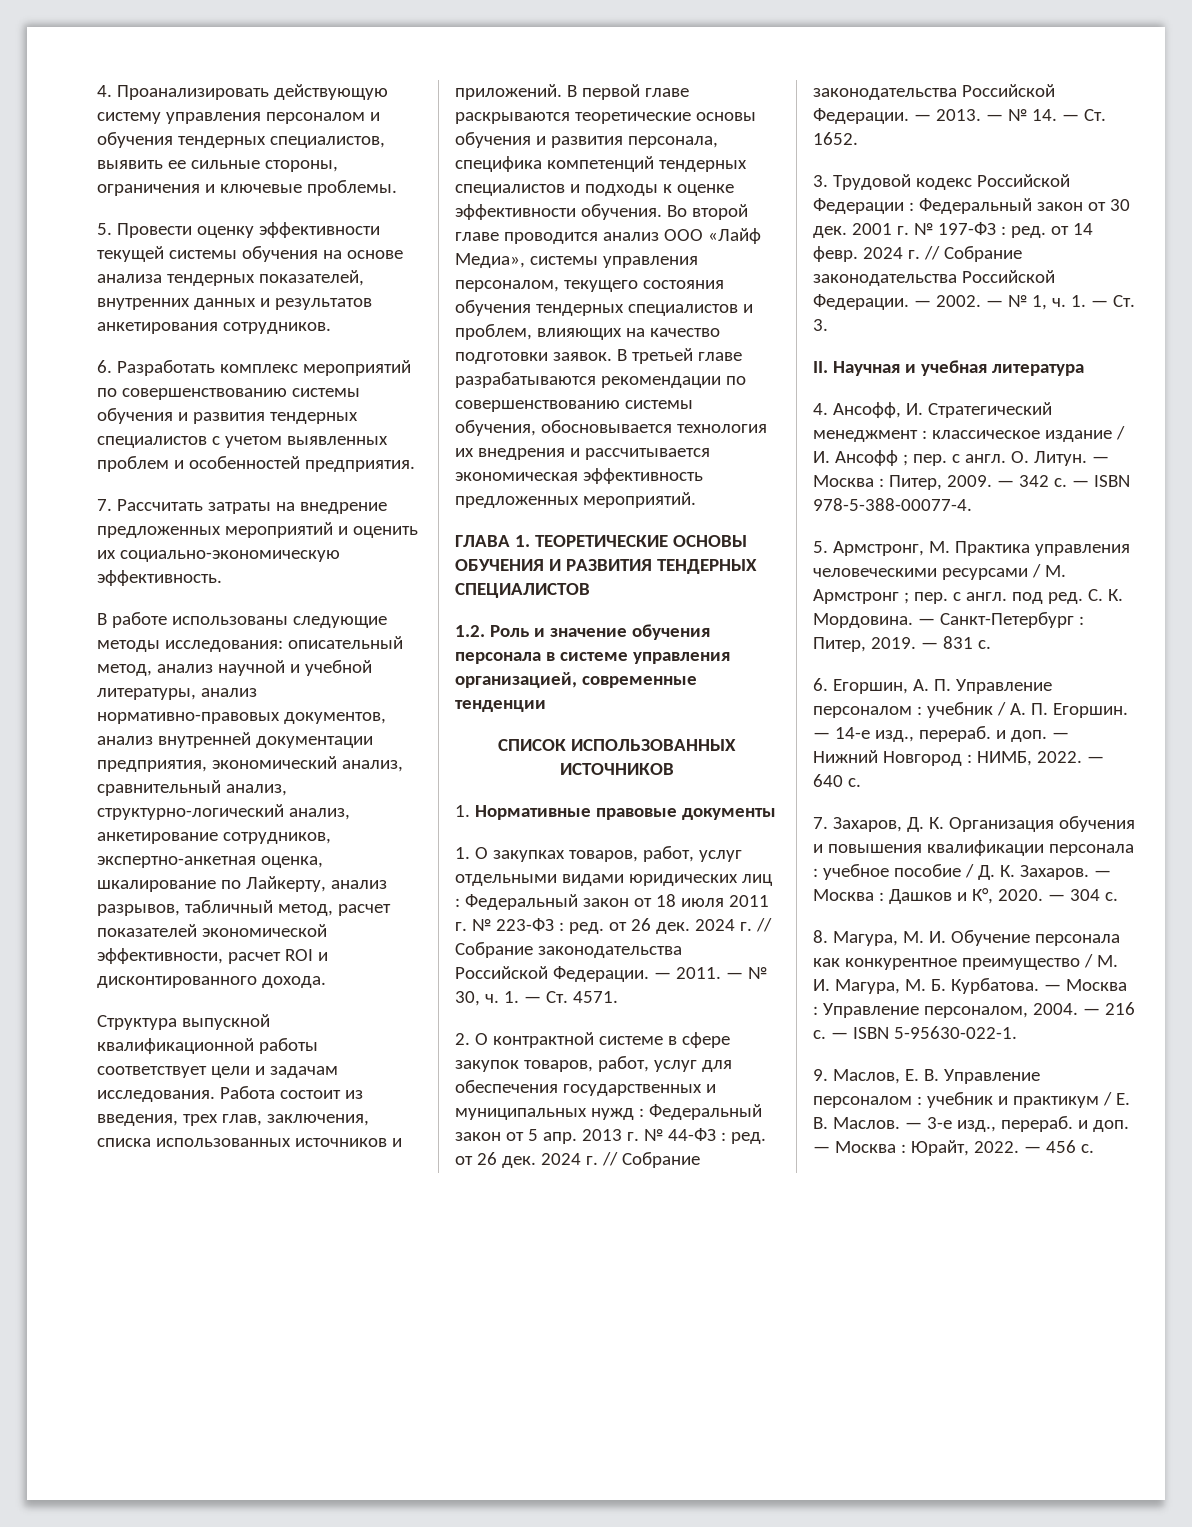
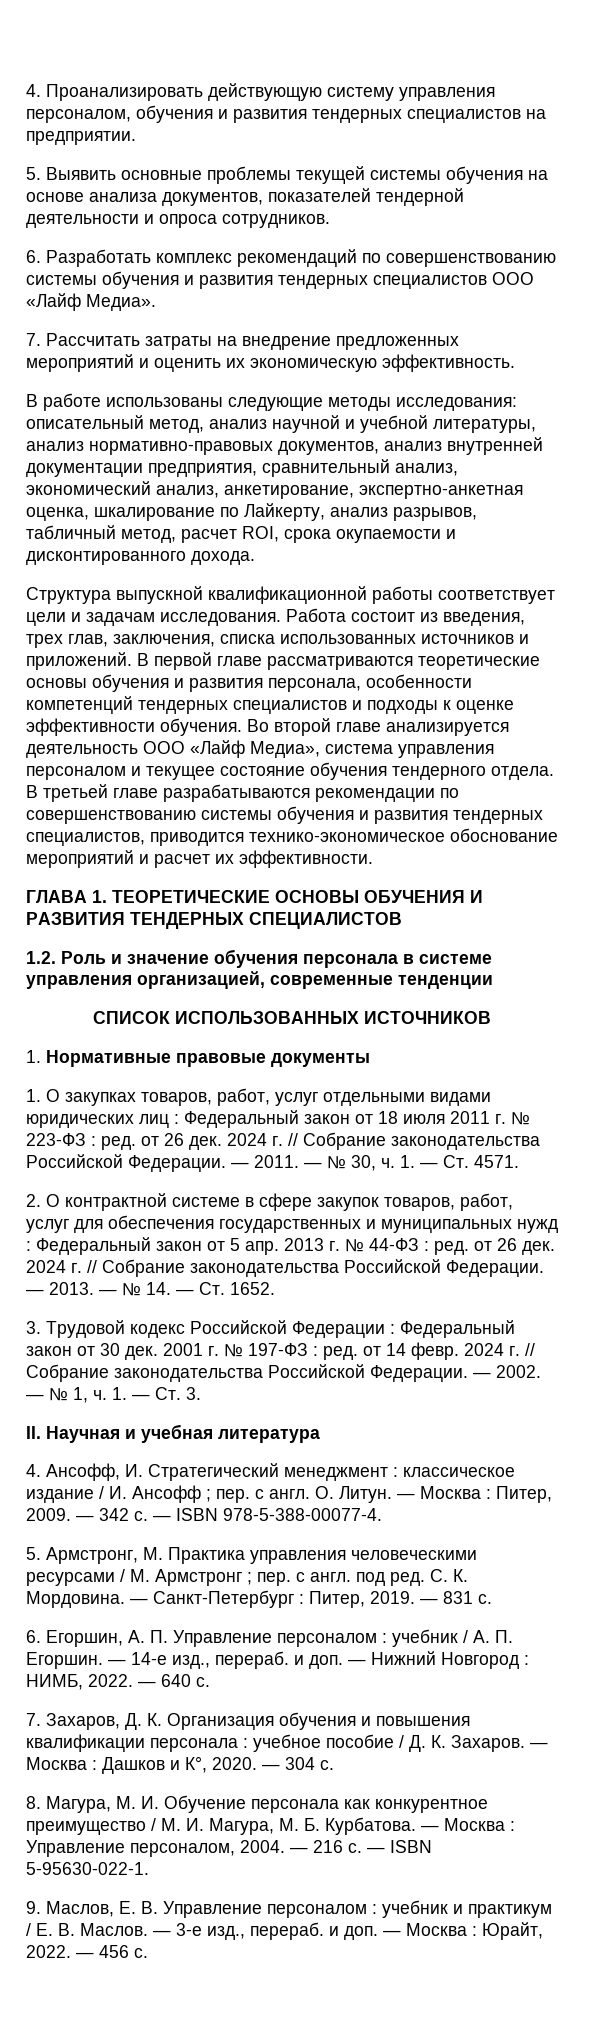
[265,112,380,124] [97,132,385,148] [97,160,338,172] [97,180,397,196] [97,222,380,238] персоналом и обучения тендерных специалистов, выявить ее сильные стороны, ограничения и ключевые проблемы. // 5. Провести оценку эффективности -> [26,105,546,123] [26,131,136,145] [26,166,291,184] персоналом, обучения и развития тендерных специалистов на предприятии. // 5. Выявить основные проблемы
[166,270,364,286] [97,298,372,310] [97,322,218,334] тендерных показателей, внутренних данных и результатов анкетирования -> [162,188,464,206] [26,214,217,228] документов, показателей тендерной деятельности и опроса
[302,360,411,376] мероприятий -> [237,249,357,267] рекомендаций
[211,436,388,448] [97,456,415,472] с учетом выявленных проблем и особенностей предприятия. -> [492,272,534,285] [26,293,156,311] ООО «Лайф Медиа».
[119,550,340,562] социально-экономическую -> [250,358,377,372] экономическую
[211,756,403,772] [97,780,287,796] [97,804,350,820] [97,832,331,844] экономический анализ, сравнительный анализ, структурно-логический анализ, анкетирование сотрудников, -> [262,459,458,477] [26,481,354,499] сравнительный анализ, экономический анализ, анкетирование,
[97,924,327,937] [97,948,313,964] показателей экономической эффективности, расчет ROI -> [242,526,441,543] ROI, срока окупаемости
[455,112,570,124] раскрываются -> [267,656,413,670] рассматриваются
[455,156,542,172] специфика -> [366,674,472,688] особенности
[503,232,659,244] проводится анализ -> [386,722,509,736] [26,744,138,758] анализируется деятельность
[529,256,698,268] [455,280,724,292] [455,300,753,316] [455,324,720,340] [455,352,612,364] системы управления персоналом, текущего состояния обучения тендерных специалистов и проблем, влияющих на качество подготовки заявок. -> [325,744,494,758] [26,762,554,780] система управления персоналом и текущее состояние обучения тендерного отдела.
[455,420,767,436] [455,448,710,460] [455,468,703,484] [455,492,696,508] обучения, обосновывается технология их внедрения и рассчитывается экономическая эффективность предложенных мероприятий. -> [277,806,543,824] [26,828,558,846] [26,850,373,868] обучения и развития тендерных специалистов, приводится технико-экономическое обоснование мероприятий и расчет их эффективности.

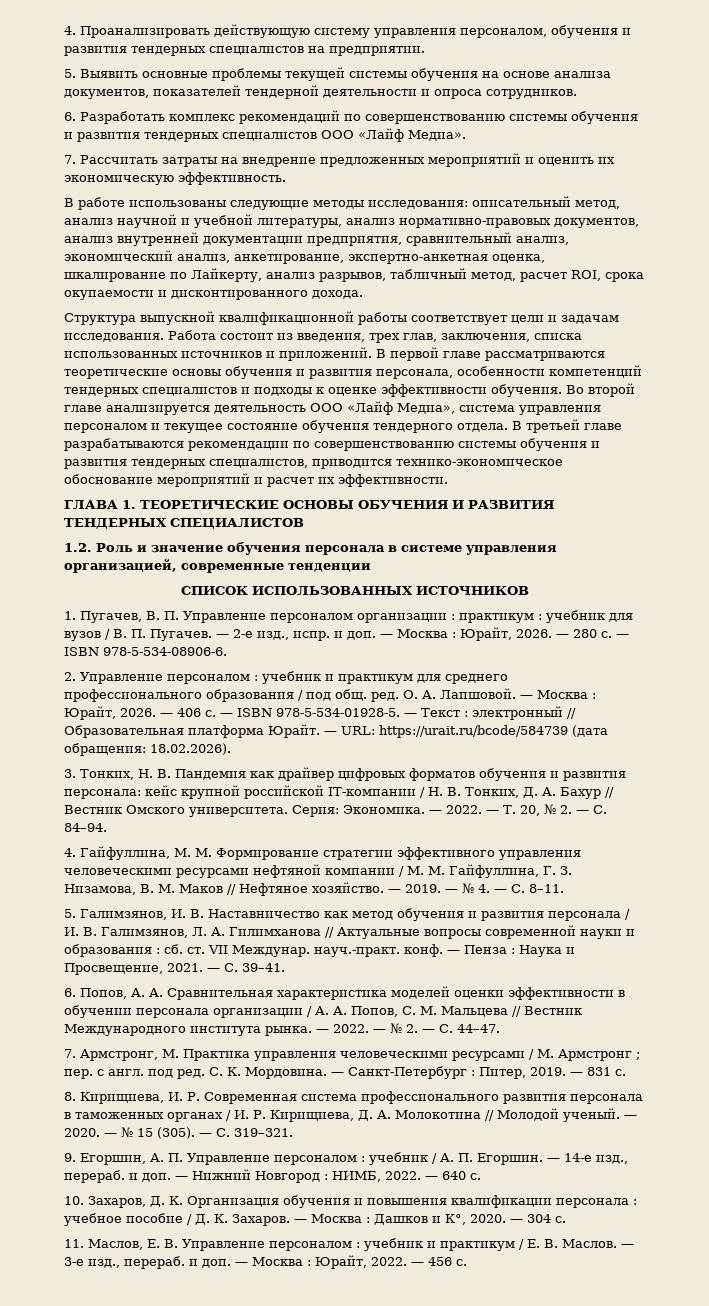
[46,1050,370,1067] [26,1088,491,1106] [26,1110,530,1128] [26,1132,540,1150] [26,1154,519,1172] [26,1193,513,1211] [26,1215,558,1233] [26,1237,555,1255] [26,1259,544,1277] [26,1282,275,1296] [26,1320,515,1338] [26,1342,535,1360] [26,1364,541,1382] [26,1387,201,1403] [26,1424,320,1443] [26,1463,515,1481] [26,1485,552,1503] [26,1508,382,1521] [26,1547,41,1560] Нормативные правовые документы // 1. О закупках товаров, работ, услуг отдельными видами юридических лиц : Федеральный закон от 18 июля 2011 г. № 223-ФЗ : ред. от 26 дек. 2024 г. // Собрание законодательства Российской Федерации. — 2011. — № 30, ч. 1. — Ст. 4571. // 2. О контрактной системе в сфере закупок товаров, работ, услуг для обеспечения государственных и муниципальных нужд : Федеральный закон от 5 апр. 2013 г. № 44-ФЗ : ред. от 26 дек. 2024 г. // Собрание законодательства Российской Федерации. — 2013. — № 14. — Ст. 1652. // 3. Трудовой кодекс Российской Федерации : Федеральный закон от 30 дек. 2001 г. № 197-ФЗ : ред. от 14 февр. 2024 г. // Собрание законодательства Российской Федерации. — 2002. — № 1, ч. 1. — Ст. 3. // II. Научная и учебная литература // 4. Ансофф, И. Стратегический менеджмент : классическое издание / И. Ансофф ; пер. с англ. О. Литун. — Москва : Питер, 2009. — 342 с. — ISBN 978-5-388-00077-4. // 5. -> [80,610,633,623] [64,627,629,641] [64,647,227,656] [64,671,508,684] [64,688,596,702] [64,706,576,720] [64,724,608,738] [64,743,231,756] [64,767,626,781] [64,785,614,799] [64,804,607,817] [64,823,107,832] [64,846,581,860] [64,864,572,878] [64,882,564,896] [64,908,630,921] [64,925,635,939] [64,944,575,957] [64,963,285,975] [64,986,625,1000] [64,1005,582,1018] [64,1023,500,1036] [64,1049,76,1058] Пугачев, В. П. Управление персоналом организации : практикум : учебник для вузов / В. П. Пугачев. — 2-е изд., испр. и доп. — Москва : Юрайт, 2026. — 280 с. — ISBN 978-5-534-08906-6. // 2. Управление персоналом : учебник и практикум для среднего профессионального образования / под общ. ред. О. А. Лапшовой. — Москва : Юрайт, 2026. — 406 с. — ISBN 978-5-534-01928-5. — Текст : электронный // Образовательная платформа Юрайт. — URL: https://urait.ru/bcode/584739 (дата обращения: 18.02.2026). // 3. Тонких, Н. В. Пандемия как драйвер цифровых форматов обучения и развития персонала: кейс крупной российской IT-компании / Н. В. Тонких, Д. А. Бахур // Вестник Омского университета. Серия: Экономика. — 2022. — Т. 20, № 2. — С. 84–94. // 4. Гайфуллина, М. М. Формирование стратегии эффективного управления человеческими ресурсами нефтяной компании / М. М. Гайфуллина, Г. З. Низамова, В. М. Маков // Нефтяное хозяйство. — 2019. — № 4. — С. 8–11. // 5. Галимзянов, И. В. Наставничество как метод обучения и развития персонала / И. В. Галимзянов, Л. А. Гилимханова // Актуальные вопросы современной науки и образования : сб. ст. VII Междунар. науч.-практ. конф. — Пенза : Наука и Просвещение, 2021. — С. 39–41. // 6. Попов, А. А. Сравнительная характеристика моделей оценки эффективности в обучении персонала организации / А. А. Попов, С. М. Мальцева // Вестник Международного института рынка. — 2022. — № 2. — С. 44–47. // 7.
[26,1630,41,1643] 6. -> [64,1091,643,1104] [64,1108,637,1122] [64,1127,293,1139] [64,1153,76,1162] 8. Кирищиева, И. Р. Современная система профессионального развития персонала в таможенных органах / И. Р. Кирищиева, Д. А. Молокотина // Молодой ученый. — 2020. — № 15 (305). — С. 319–321. // 9.
[26,1713,41,1726] 7. -> [64,1196,84,1205] 10.
[26,1795,488,1813] [26,1817,515,1835] [26,1840,432,1857] [26,1862,149,1875] [26,1901,41,1914] 8. Магура, М. И. Обучение персонала как конкурентное преимущество / М. И. Магура, М. Б. Курбатова. — Москва : Управление персоналом, 2004. — 216 с. — ISBN 5-95630-022-1. // 9. -> [64,1239,84,1248] 11.

